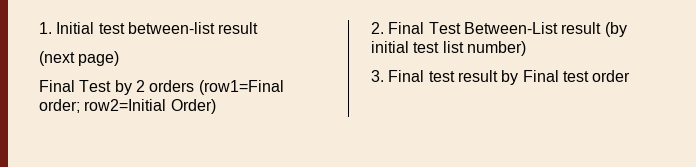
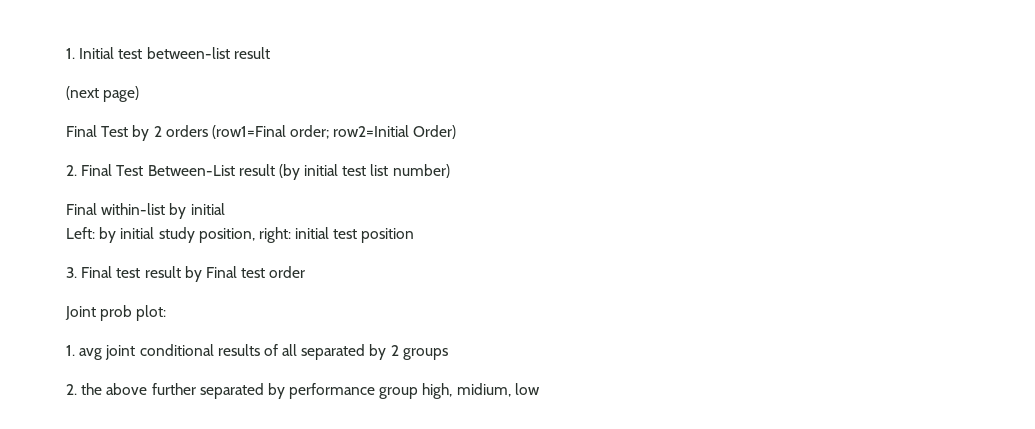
(526, 48) none -> [66,203,225,219] [66,227,415,243] // Final within-list by initial // Left: by initial study position, right: initial test position
(631, 76) none -> [65,305,167,321] [66,344,448,360] [66,383,540,399] // Joint prob plot: // 1. avg joint conditional results of all separated by 2 groups // 2. the above further separated by performance group high, midium, low

